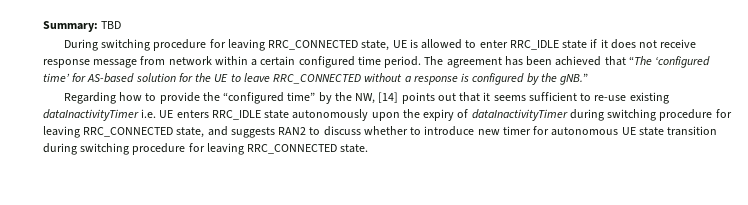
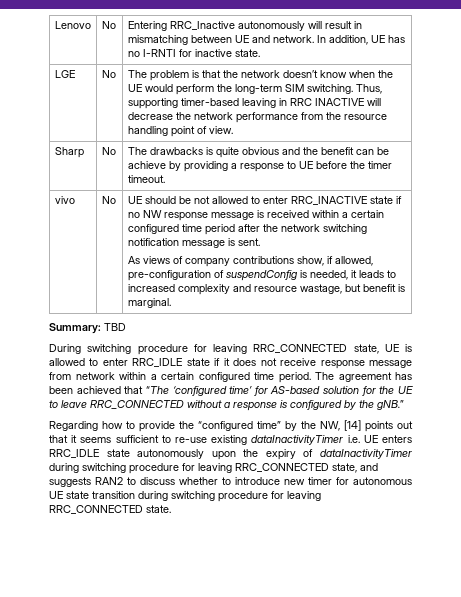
(43, 26) none -> [54,21,91,29] [101,21,116,29] [127,21,362,31] [127,35,405,45] [127,49,260,57] [54,70,75,78] [101,70,116,78] [127,70,393,81] [127,84,382,95] [127,98,381,109] [127,112,387,123] [127,126,233,137] [54,147,84,158] [101,147,116,155] [127,147,389,158] [127,161,392,172] [127,175,165,183] [54,196,75,204] [101,196,116,204] [127,196,402,205] [127,210,384,221] [127,224,367,235] [127,238,260,248] [127,256,373,267] [127,270,396,281] [127,284,405,295] [127,298,171,308] Lenovo | No | Entering RRC_Inactive autonomously will result in mismatching between UE and network. In addition, UE has no I-RNTI for inactive state. // LGE | No | The problem is that the network doesn’t know when the UE would perform the long-term SIM switching. Thus, supporting timer-based leaving in RRC INACTIVE will decrease the network performance from the resource handling point of view. // Sharp | No | The drawbacks is quite obvious and the benefit can be achieve by providing a response to UE before the timer timeout. // vivo | No | UE should be not allowed to enter RRC_INACTIVE state if no NW response message is received within a certain configured time period after the network switching notification message is sent. // As views of company contributions show, if allowed, pre-configuration of suspendConfig is needed, it leads to increased complexity and resource wastage, but benefit is marginal. //

